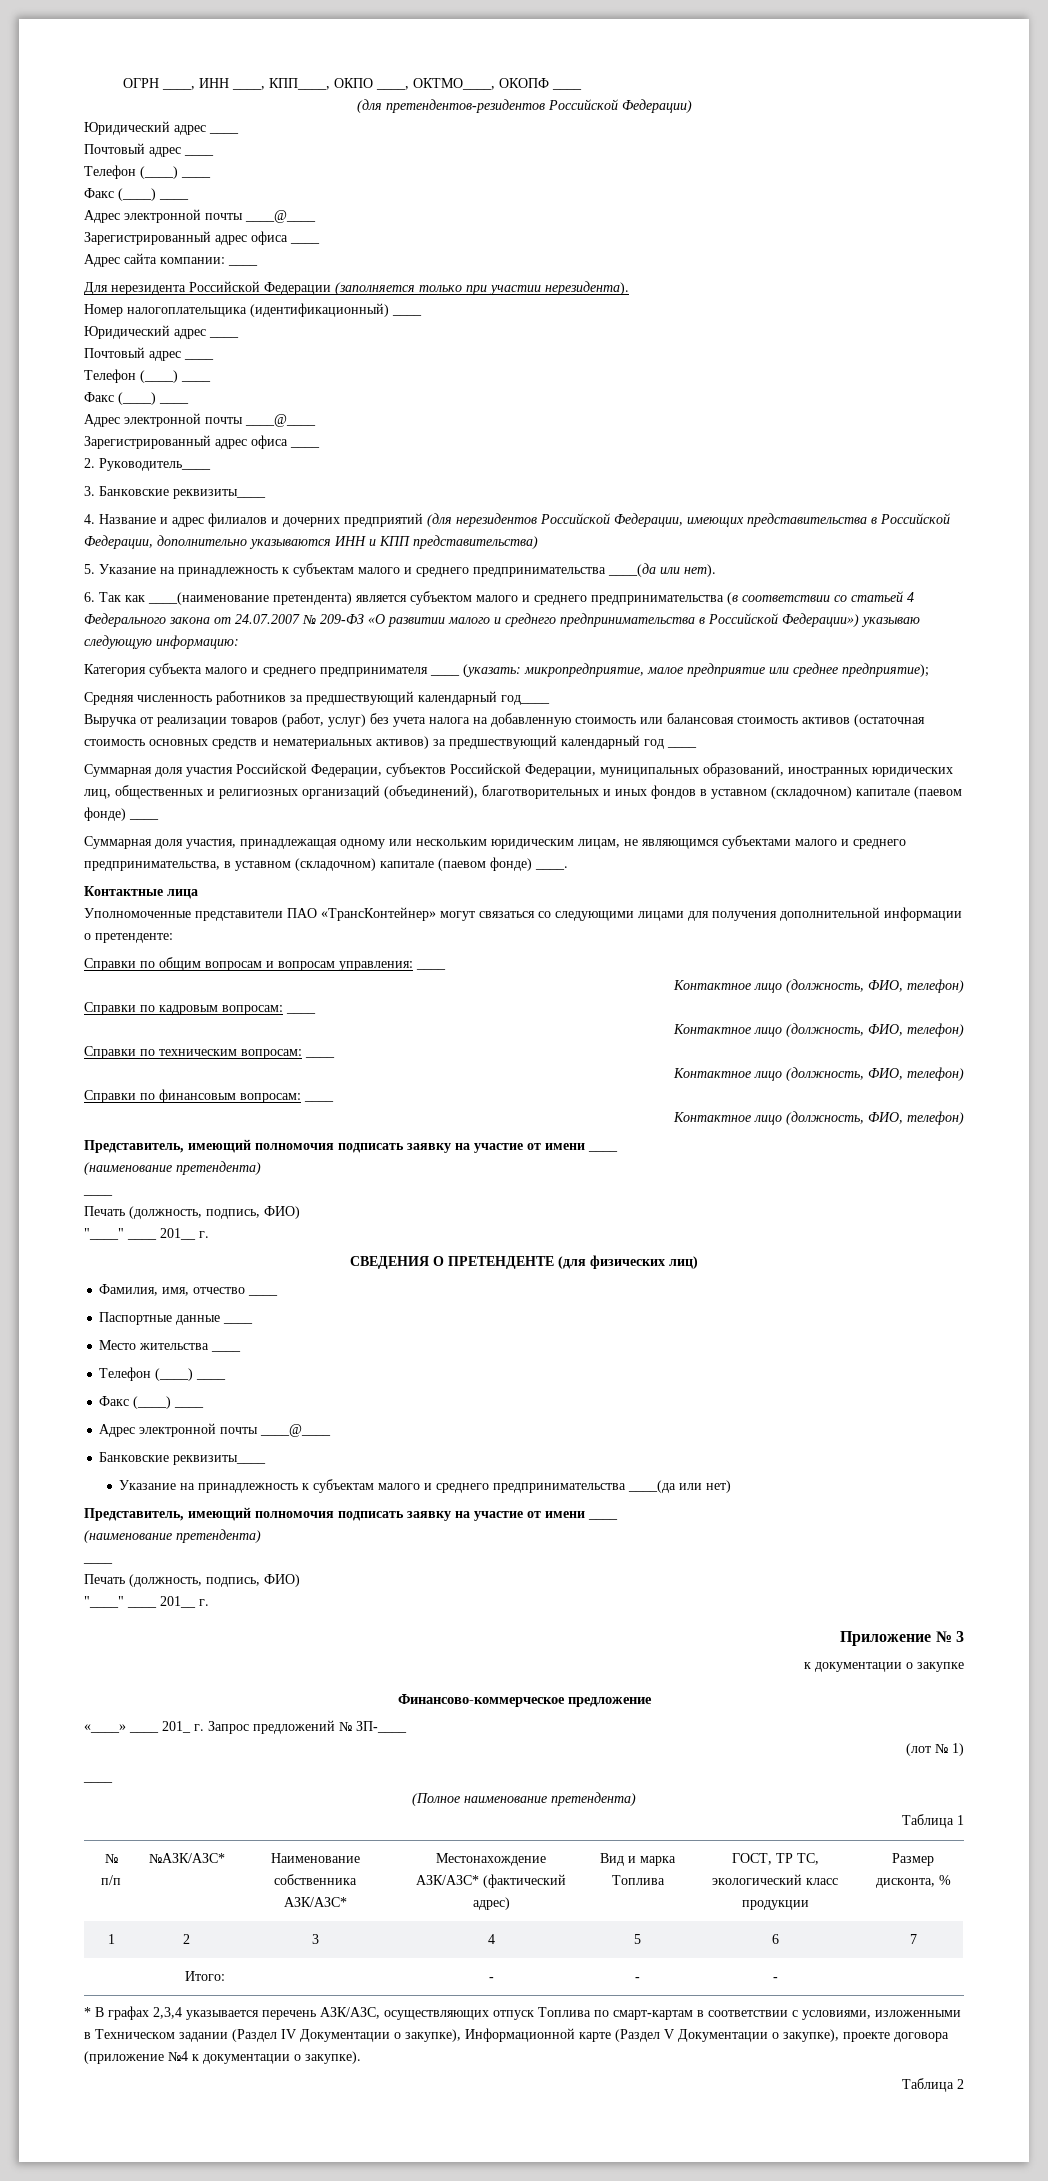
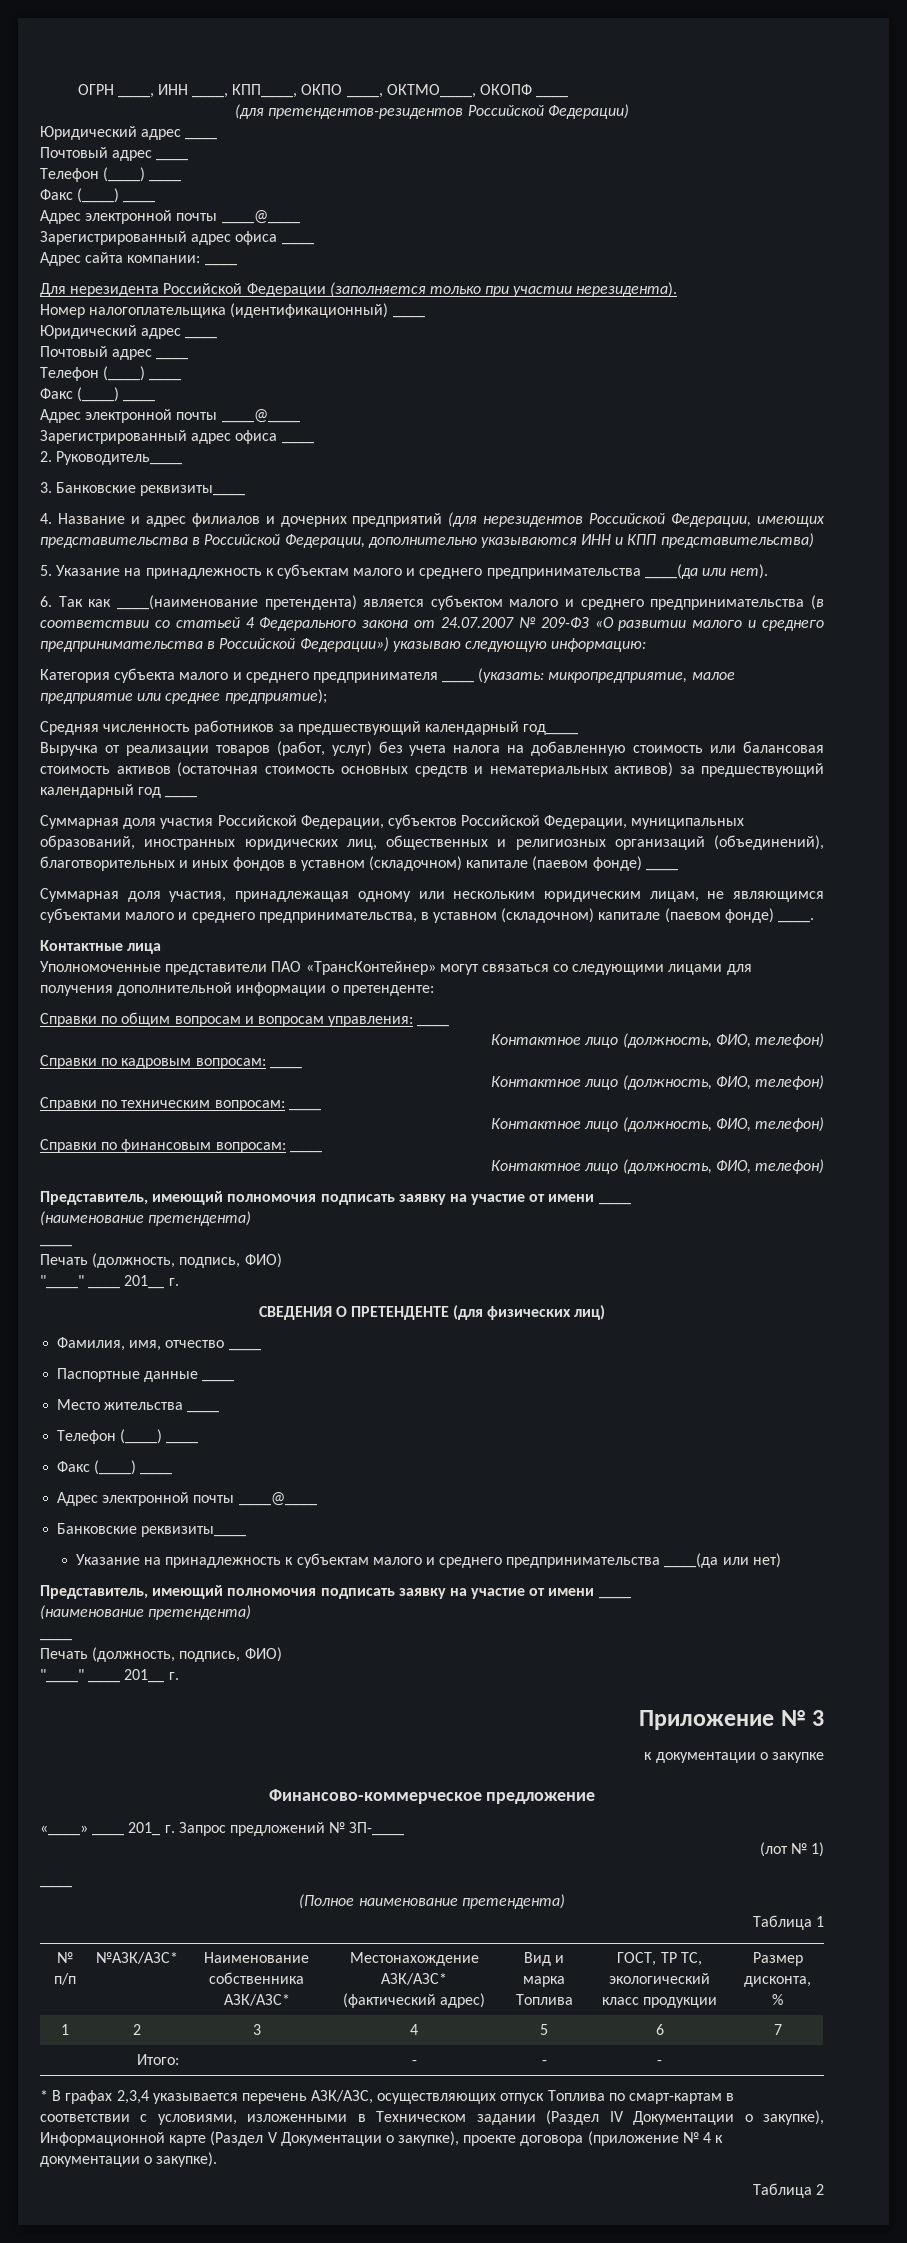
[168,2051,188,2061] №4 -> [682,2132,712,2143] № 4

